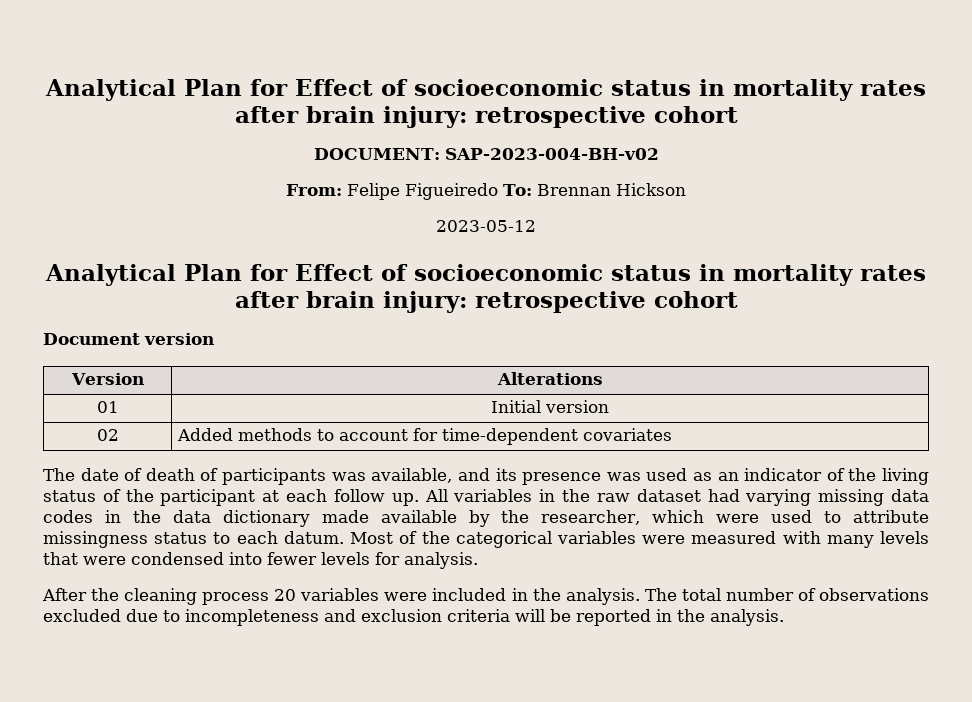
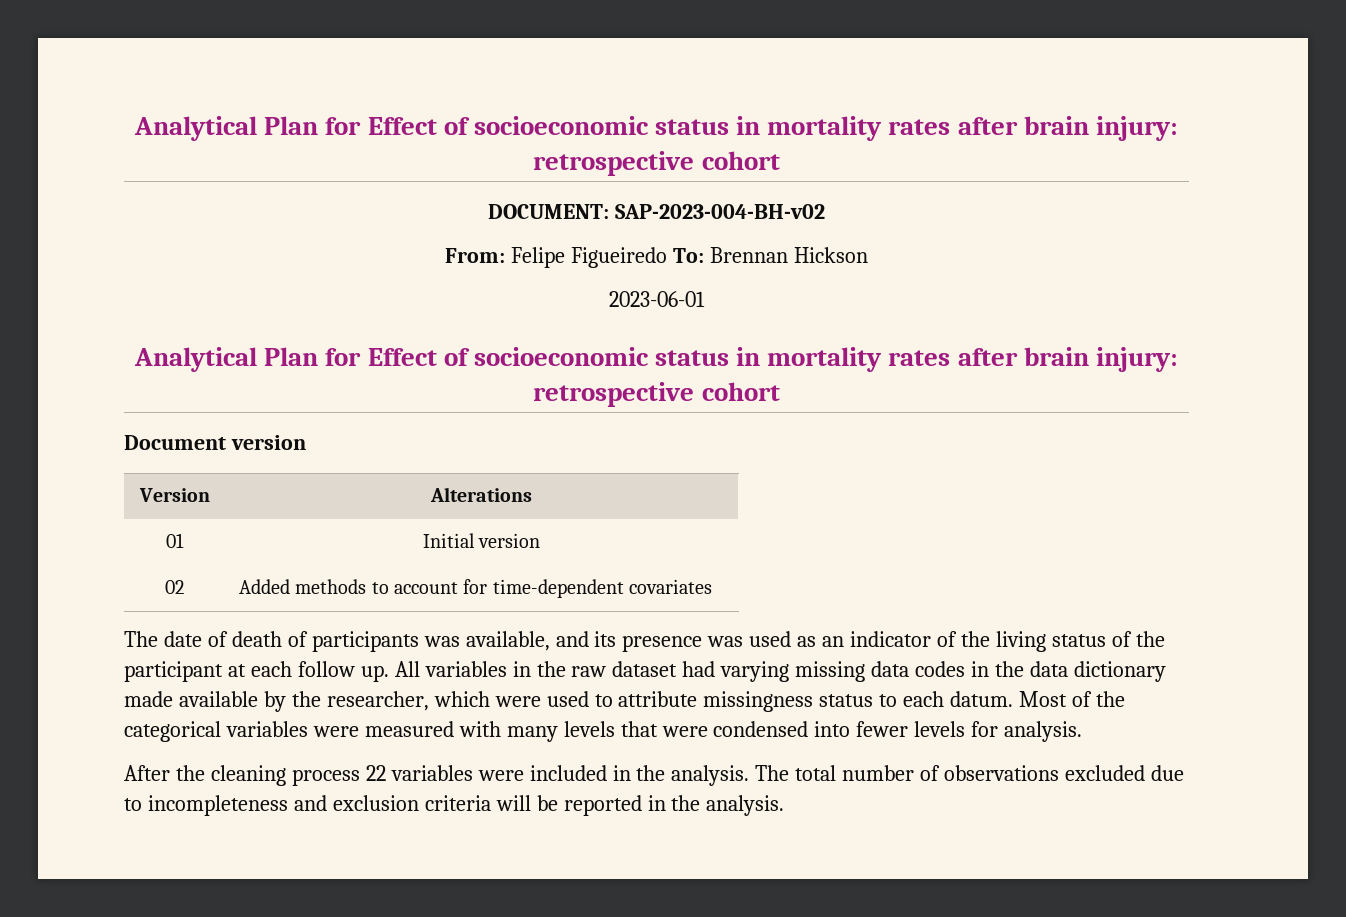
[436,220,536,232] 2023-05-12 -> [609,291,705,307] 2023-06-01
[274,589,297,601] 20 -> [365,765,386,781] 22

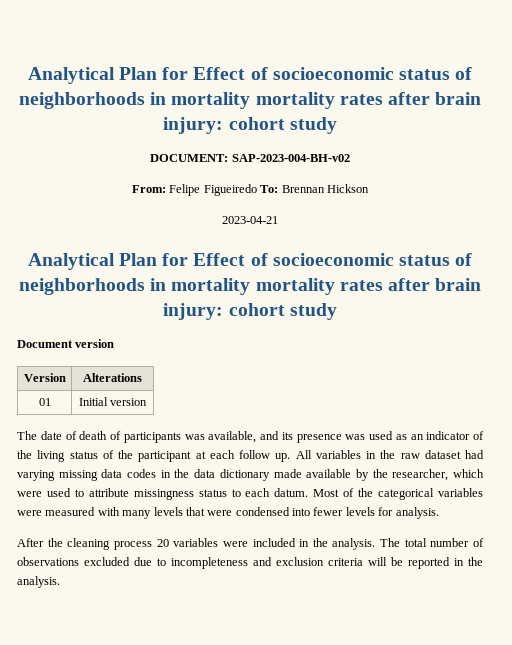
[134,116,1178,141] [533,151,780,176] Analytical Plan for Effect of socioeconomic status in mortality rates after brain injury: retrospective cohort -> [27,67,473,84] [18,92,482,109] [163,117,337,134] Analytical Plan for Effect of socioeconomic status of neighborhoods in mortality mortality rates after brain injury: cohort study
[609,291,705,307] [134,347,1178,372] [533,382,780,407] 2023-06-01 // Analytical Plan for Effect of socioeconomic status in mortality rates after brain injury: retrospective cohort -> [222,216,278,224] [27,253,473,270] [18,278,482,295] [163,303,337,320] 2023-04-21 // Analytical Plan for Effect of socioeconomic status of neighborhoods in mortality mortality rates after brain injury: cohort study
[165,580,184,594] [238,579,713,598] // 02 | Added methods to account for time-dependent covariates -> (148, 402) none
[365,765,386,781] 22 -> [156,539,169,547] 20

